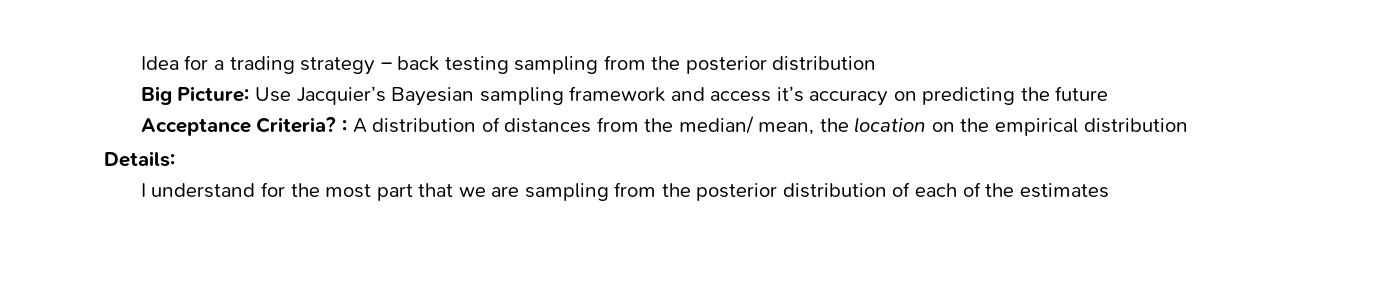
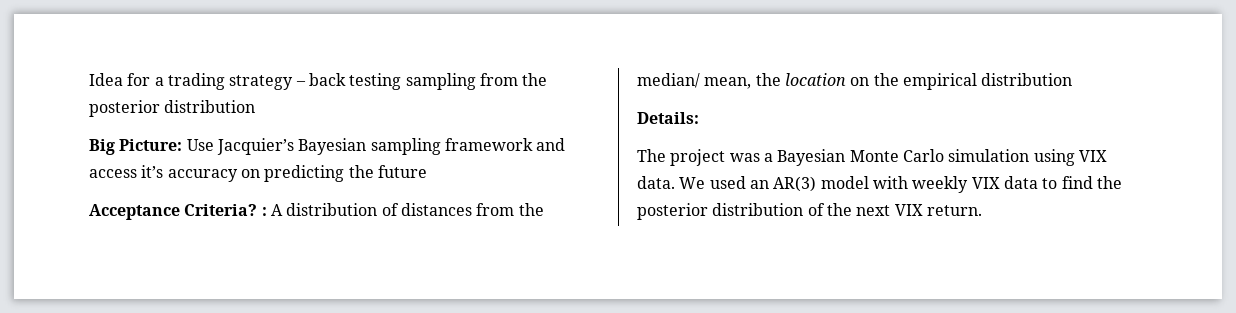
[140,182,1109,201] I understand for the most part that we are sampling from the posterior distribution of each of the estimates -> [637,149,1107,166] [637,176,1122,193] [637,203,982,220] The project was a Bayesian Monte Carlo simulation using VIX data. We used an AR(3) model with weekly VIX data to find the posterior distribution of the next VIX return.

